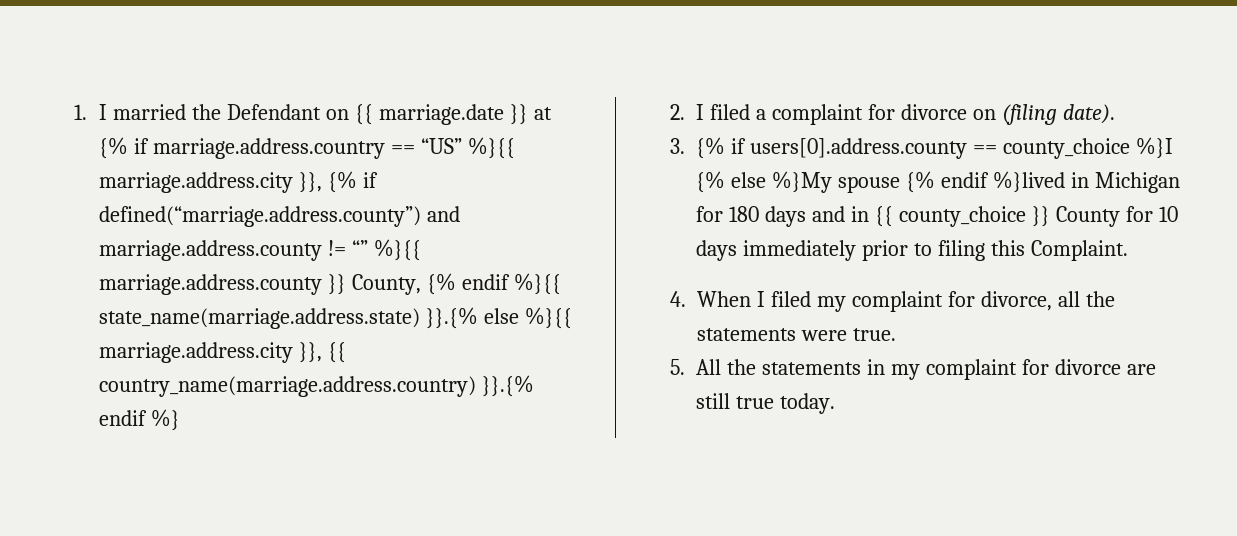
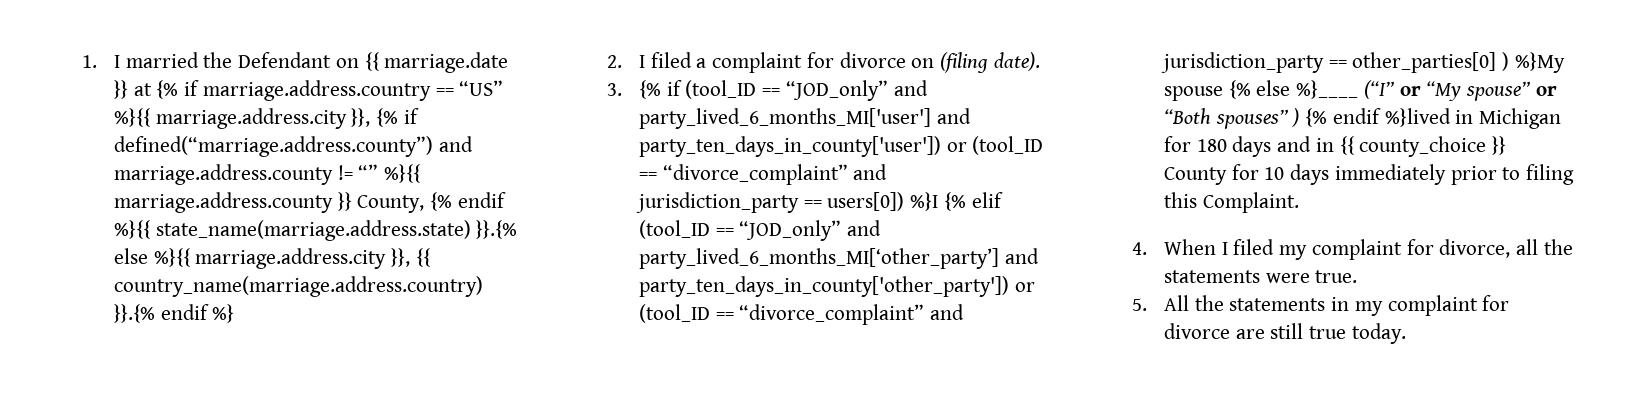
[750,137,1173,159] [696,171,901,193] users[0].address.county == county_choice %}I {% else %}My spouse -> [685,80,928,101] [639,108,971,129] [639,136,1044,157] [639,164,888,185] [636,192,1003,213] [639,220,882,241] [639,248,1039,269] [639,276,1035,297] [639,304,965,325] [1161,52,1565,73] [1164,80,1557,101] [1164,108,1300,129] (tool_ID == “JOD_only” and party_lived_6_months_MI['user'] and party_ten_days_in_county['user']) or (tool_ID == “divorce_complaint” and jurisdiction_party == users[0]) %}I {% elif (tool_ID == “JOD_only” and party_lived_6_months_MI[‘other_party’] and party_ten_days_in_county['other_party']) or (tool_ID == “divorce_complaint” and jurisdiction_party == other_parties[0] ) %}My spouse {% else %}____ (“I” or “My spouse” or “Both spouses” )

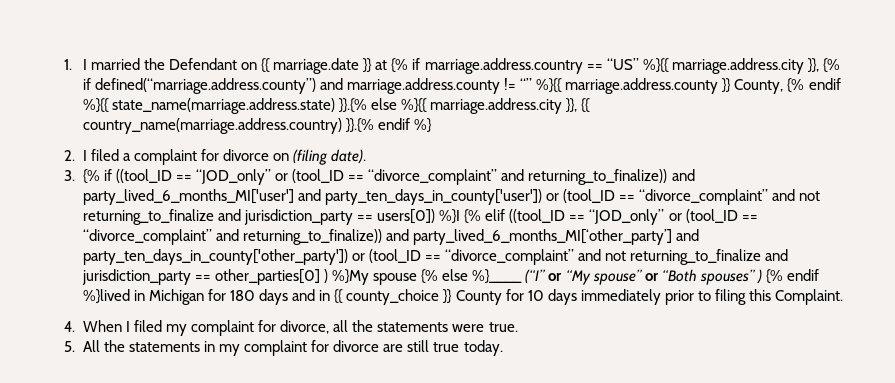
[685,80,888,101] (tool_ID == “JOD_only” -> [116,169,668,185] ((tool_ID == “JOD_only” or (tool_ID == “divorce_complaint” and returning_to_finalize))
(888, 172) none -> [799,191,821,201] [82,209,242,225] not returning_to_finalize and
[639,220,842,241] (tool_ID == “JOD_only” -> [509,209,758,225] [82,229,383,245] ((tool_ID == “JOD_only” or (tool_ID == “divorce_complaint” and returning_to_finalize))
(965, 312) none -> [605,249,789,265] not returning_to_finalize and

